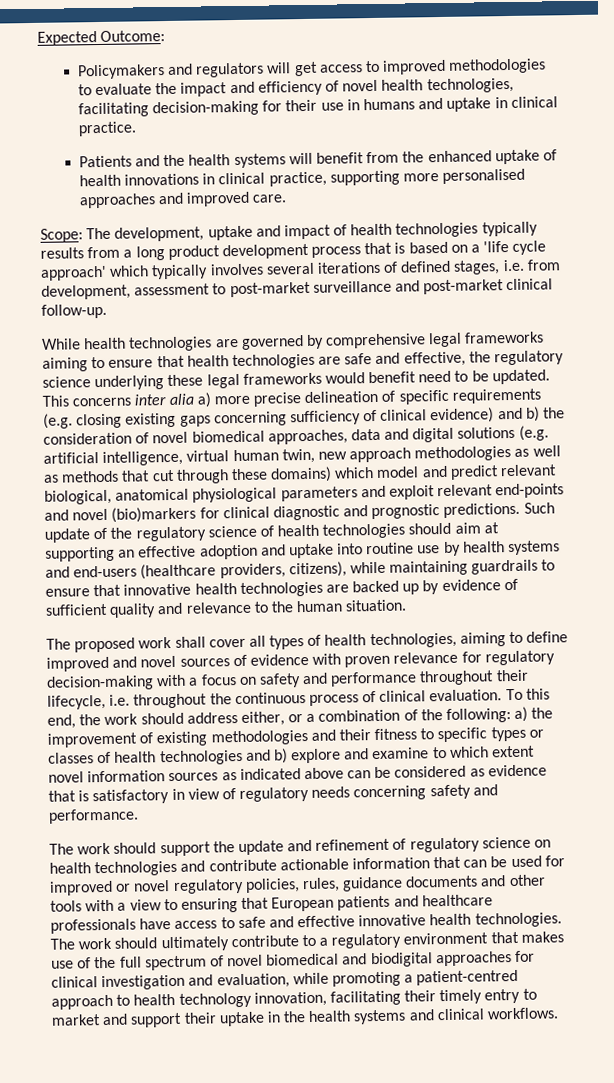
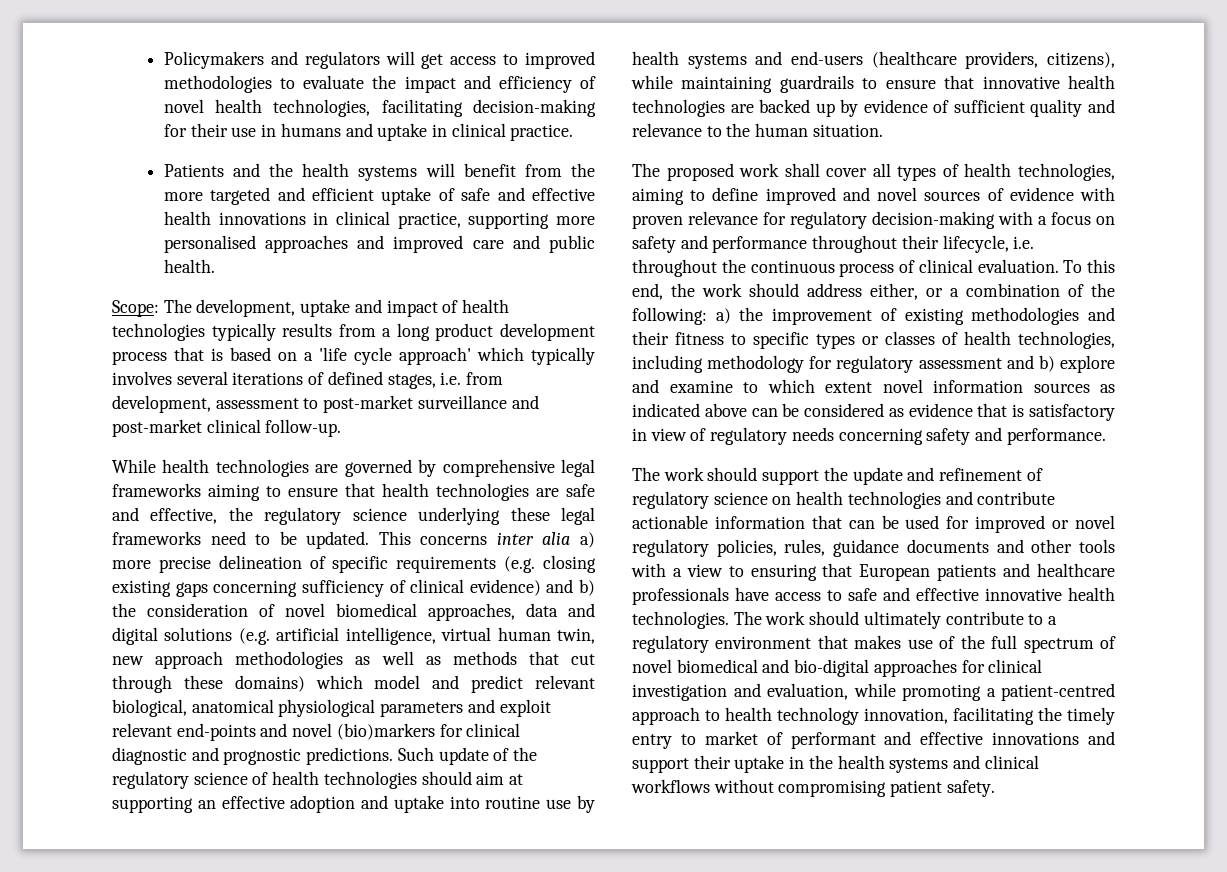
[37,30,166,46] Expected Outcome: // -> (163, 60) none
[427,149,557,165] enhanced uptake of -> [163,187,596,205] more targeted and efficient uptake of safe and effective
[252,194,288,203] care. -> [472,235,595,253] [163,259,215,273] care and public health.
[324,371,417,384] would benefit -> (201, 538) none
[159,749,243,766] technologies -> [1018,331,1115,349] [632,355,1002,373] technologies, including methodology for regulatory assessment
[370,952,433,968] biodigital -> [794,659,870,677] bio-digital
[404,990,437,1002] their -> [1038,707,1062,721] the
(101, 1020) none -> [766,731,1080,749] of performant and effective innovations
[487,1007,560,1020] workflows. -> [631,779,995,797] workflows without compromising patient safety.

